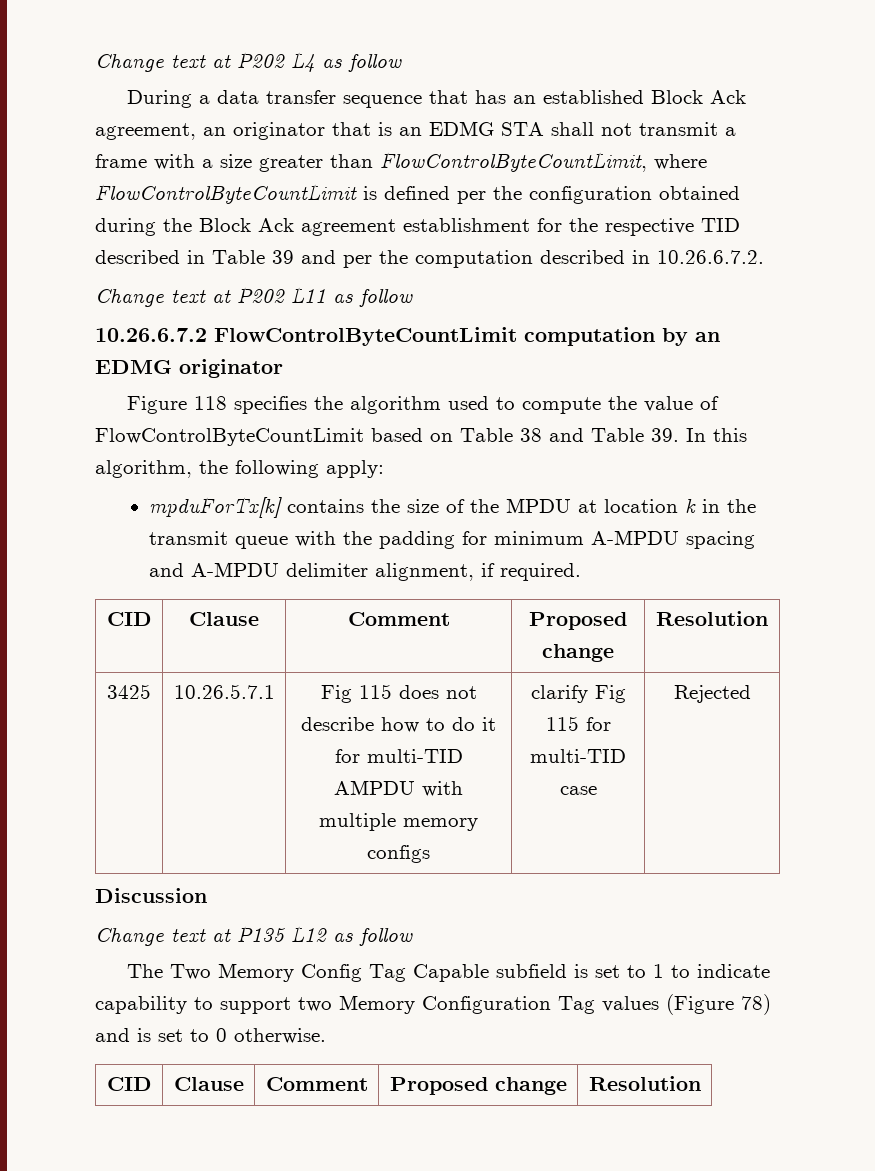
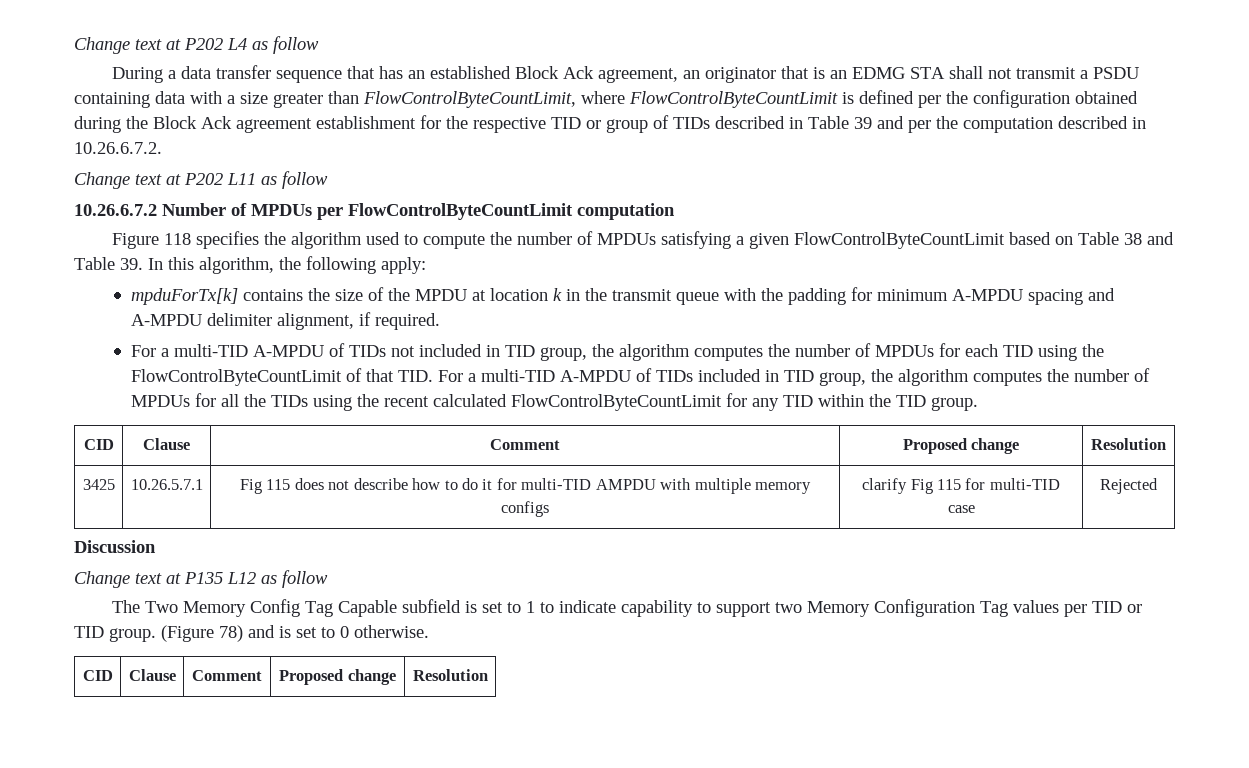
[95,154,147,168] frame -> [1092,67,1139,79] [74,91,185,108] PSDU containing data
(740, 225) none -> [586,115,710,133] or group of TIDs
[214,327,720,346] [95,359,283,378] FlowControlByteCountLimit computation by an EDMG originator -> [162,203,675,220] Number of MPDUs per FlowControlByteCountLimit computation
[644,396,720,412] value of -> [516,231,789,249] number of MPDUs satisfying a given
(582, 572) none -> [130,343,1104,361] [130,368,1150,386] [130,393,978,411] // For a multi-TID A-MPDU of TIDs not included in TID group, the algorithm computes the number of MPDUs for each TID using the FlowControlByteCountLimit of that TID. For a multi-TID A-MPDU of TIDs included in TID group, the algorithm computes the number of MPDUs for all the TIDs using the recent calculated FlowControlByteCountLimit for any TID within the TID group.
(659, 1004) none -> [1063,601,1142,617] [74,626,156,642] per TID or TID group.

